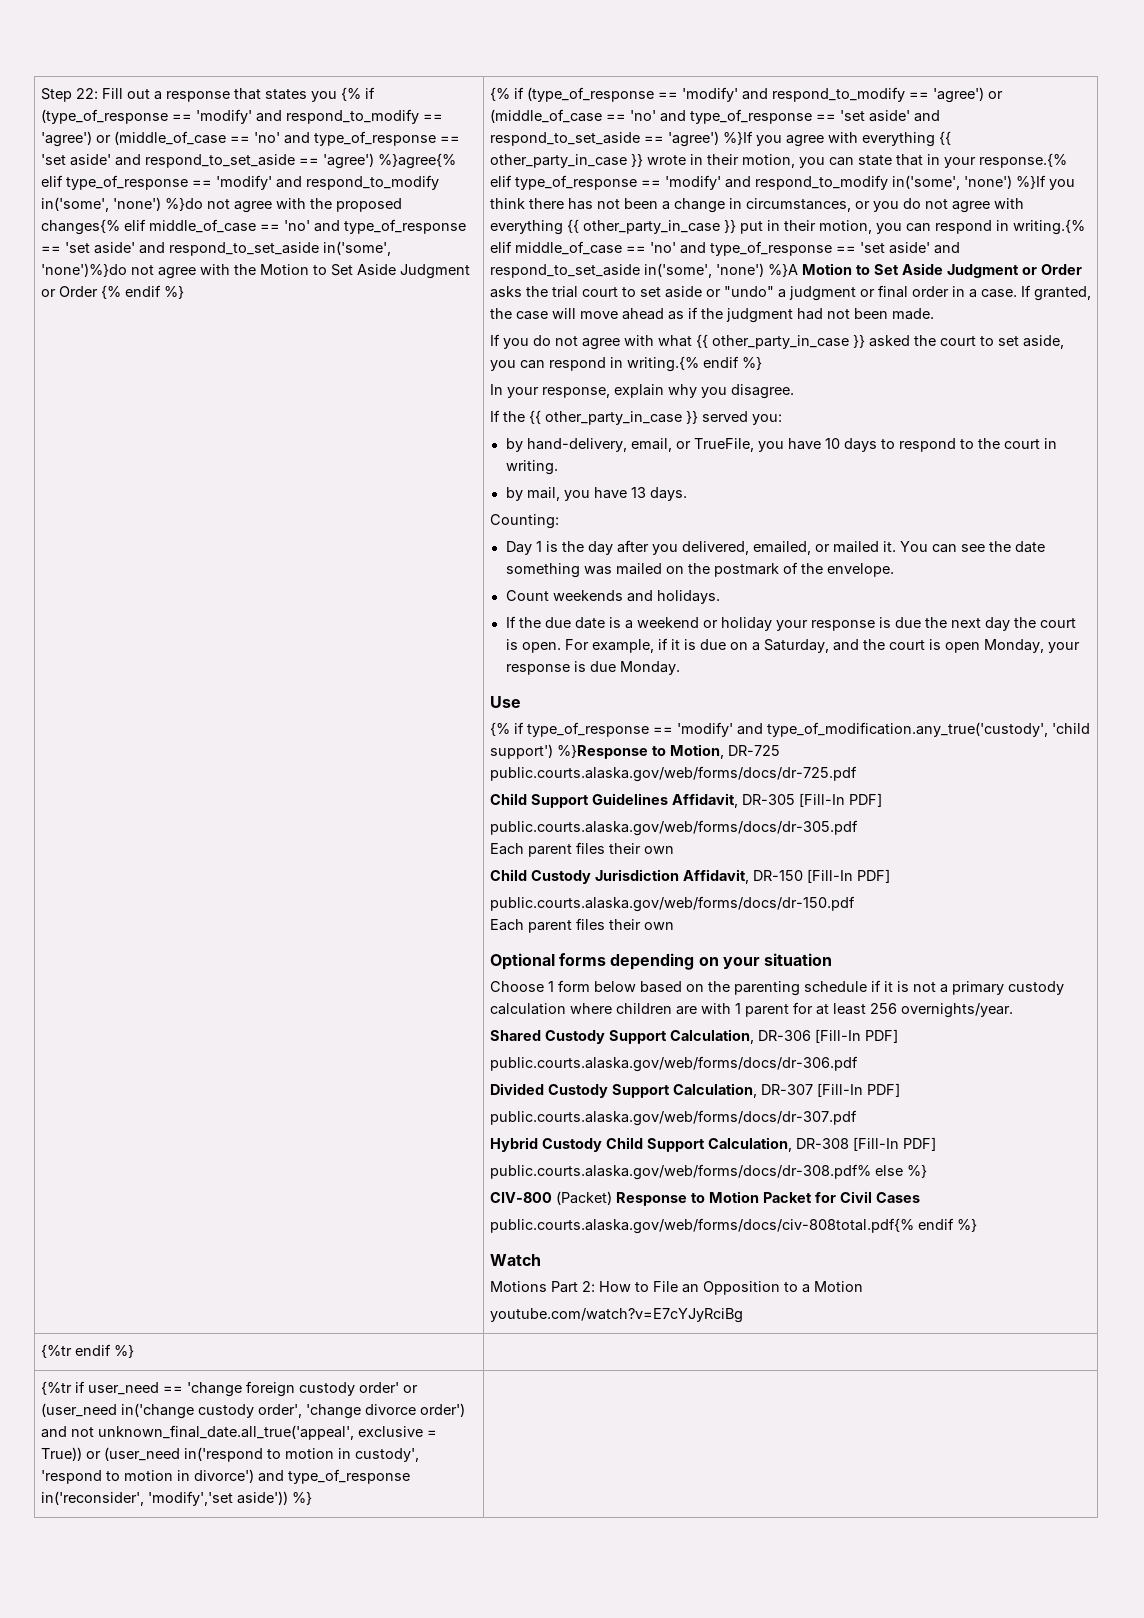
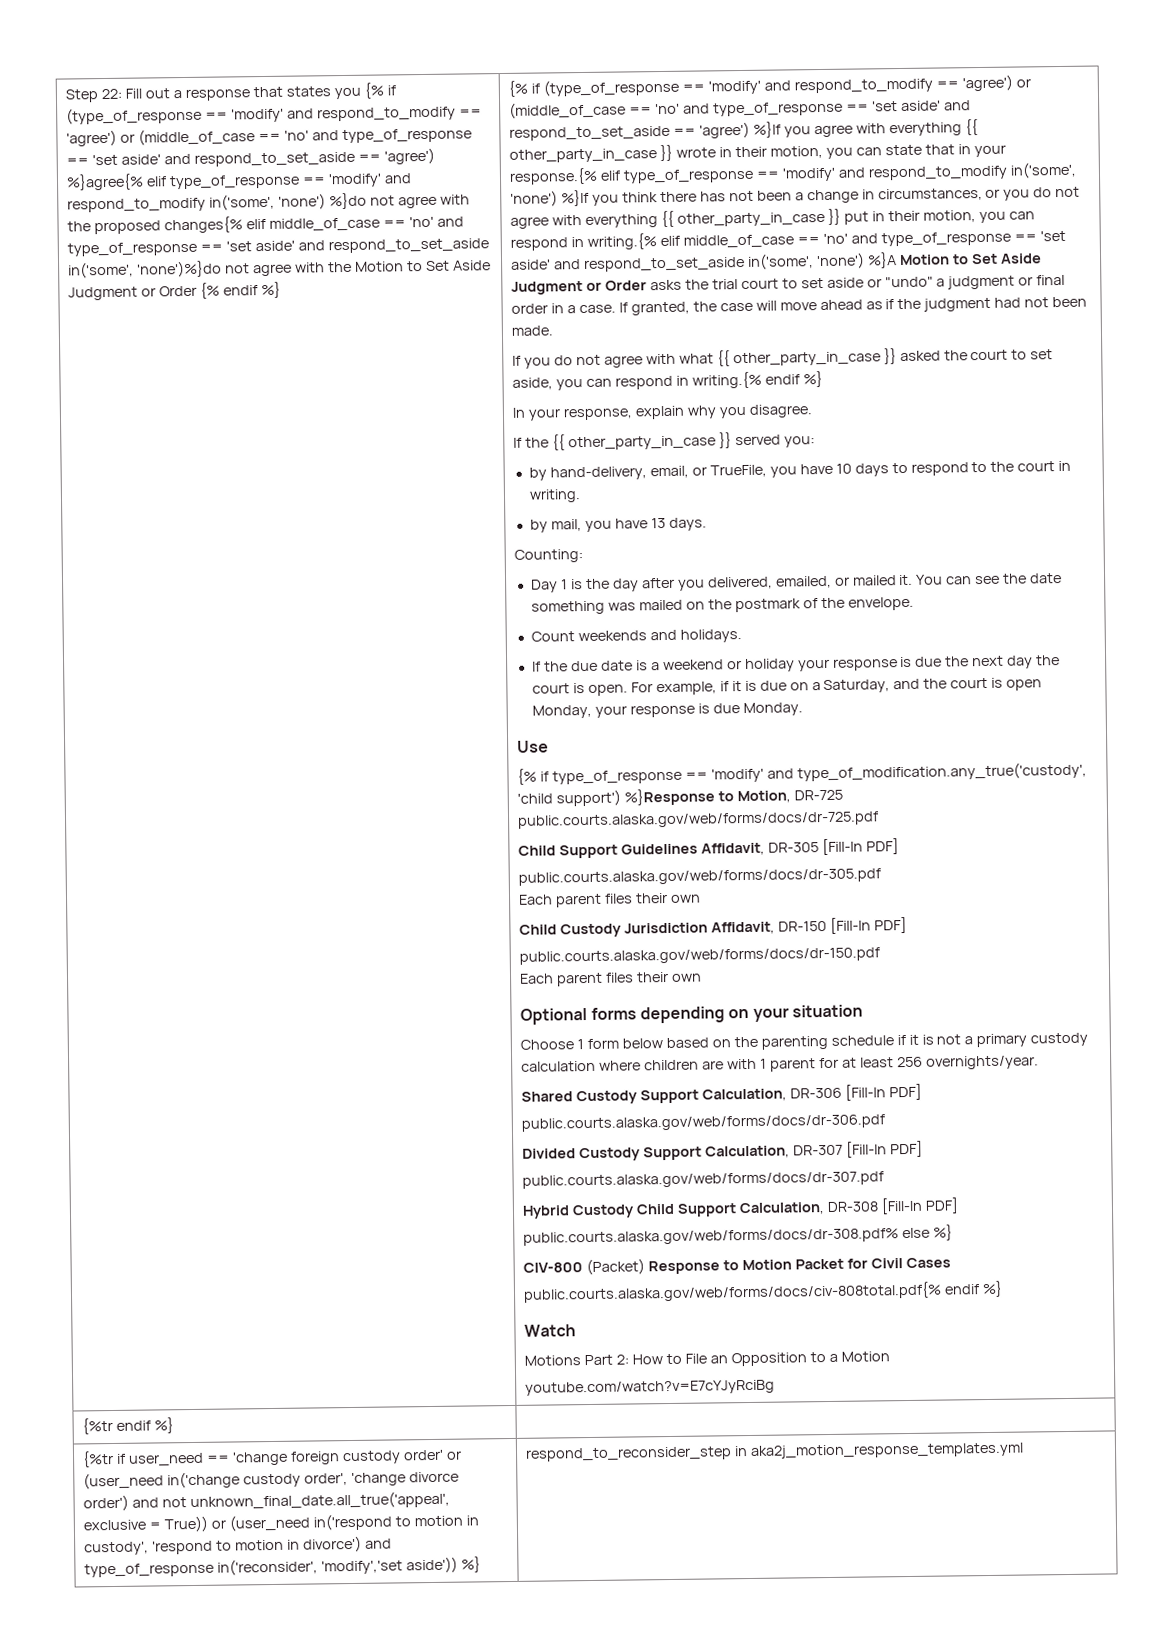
(312, 1498) none -> [525,1442,1025,1462] respond_to_reconsider_step in aka2j_motion_response_templates.yml

